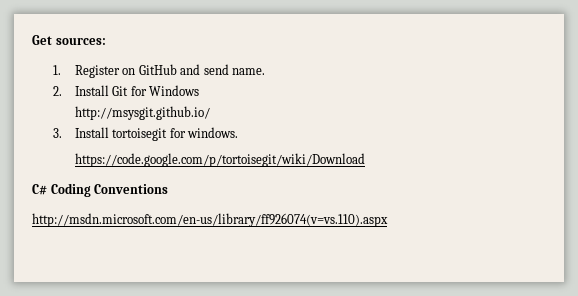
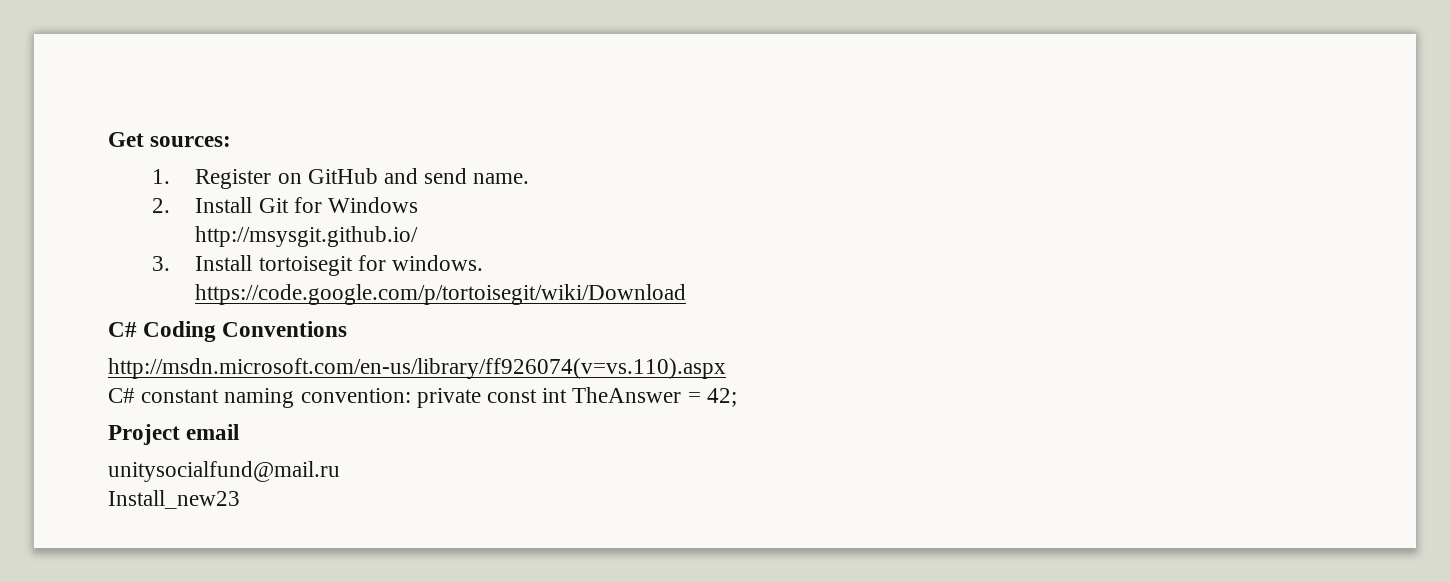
(388, 220) none -> [108,387,737,408] [108,424,240,445] [108,461,340,482] [108,490,240,509] // C# constant naming convention: private const int TheAnswer = 42; // Project email // unitysocialfund@mail.ru // Install_new23

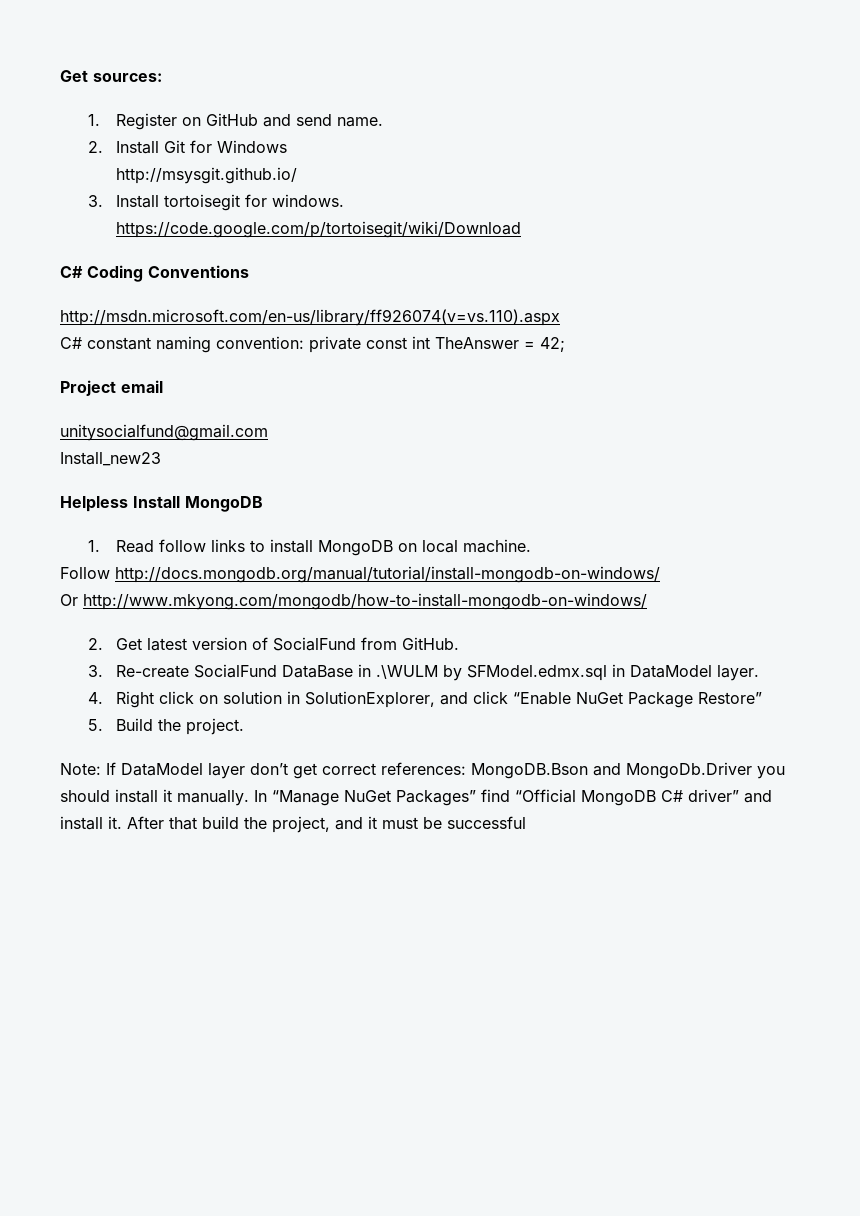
[108,461,340,482] unitysocialfund@mail.ru -> [60,424,268,441] unitysocialfund@gmail.com
(240, 499) none -> [60,496,263,512] [88,539,532,556] [60,566,660,583] [60,593,647,610] [88,637,460,651] [88,664,760,681] [88,691,763,708] [88,718,245,735] [60,762,785,779] [60,789,772,806] [60,816,526,833] // Helpless Install MongoDB // 1. Read follow links to install MongoDB on local machine. // Follow http://docs.mongodb.org/manual/tutorial/install-mongodb-on-windows/ // Or http://www.mkyong.com/mongodb/how-to-install-mongodb-on-windows/ // 2. Get latest version of SocialFund from GitHub. // 3. Re-create SocialFund DataBase in .\WULM by SFModel.edmx.sql in DataModel layer. // 4. Right click on solution in SolutionExplorer, and click “Enable NuGet Package Restore” // 5. Build the project. // Note: If DataModel layer don’t get correct references: MongoDB.Bson and MongoDb.Driver you should install it manually. In “Manage NuGet Packages” find “Official MongoDB C# driver” and install it. After that build the project, and it must be successful

